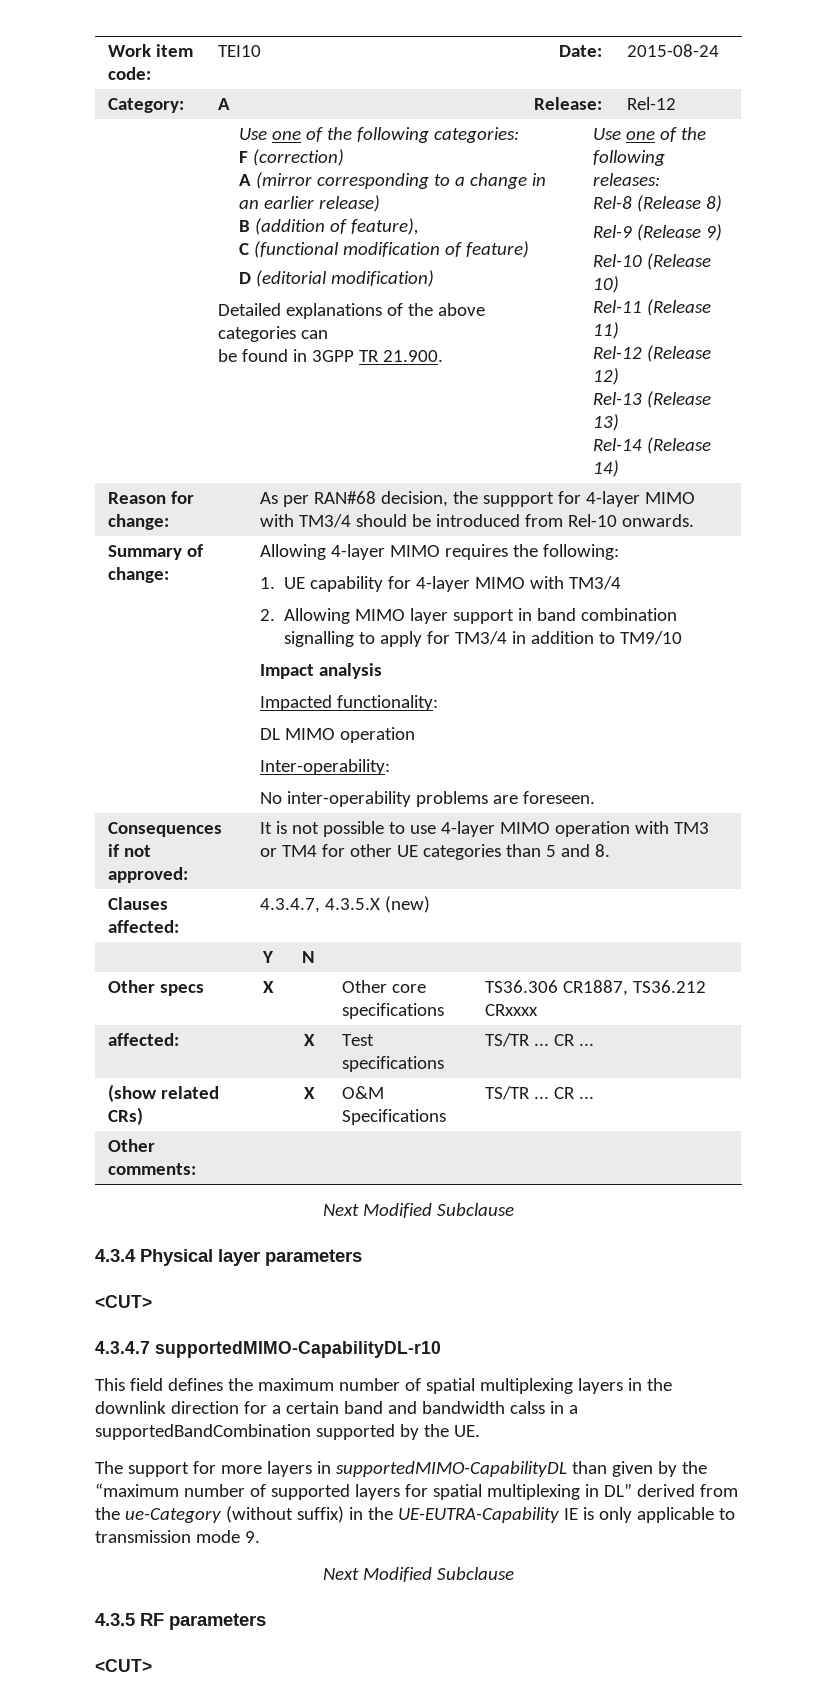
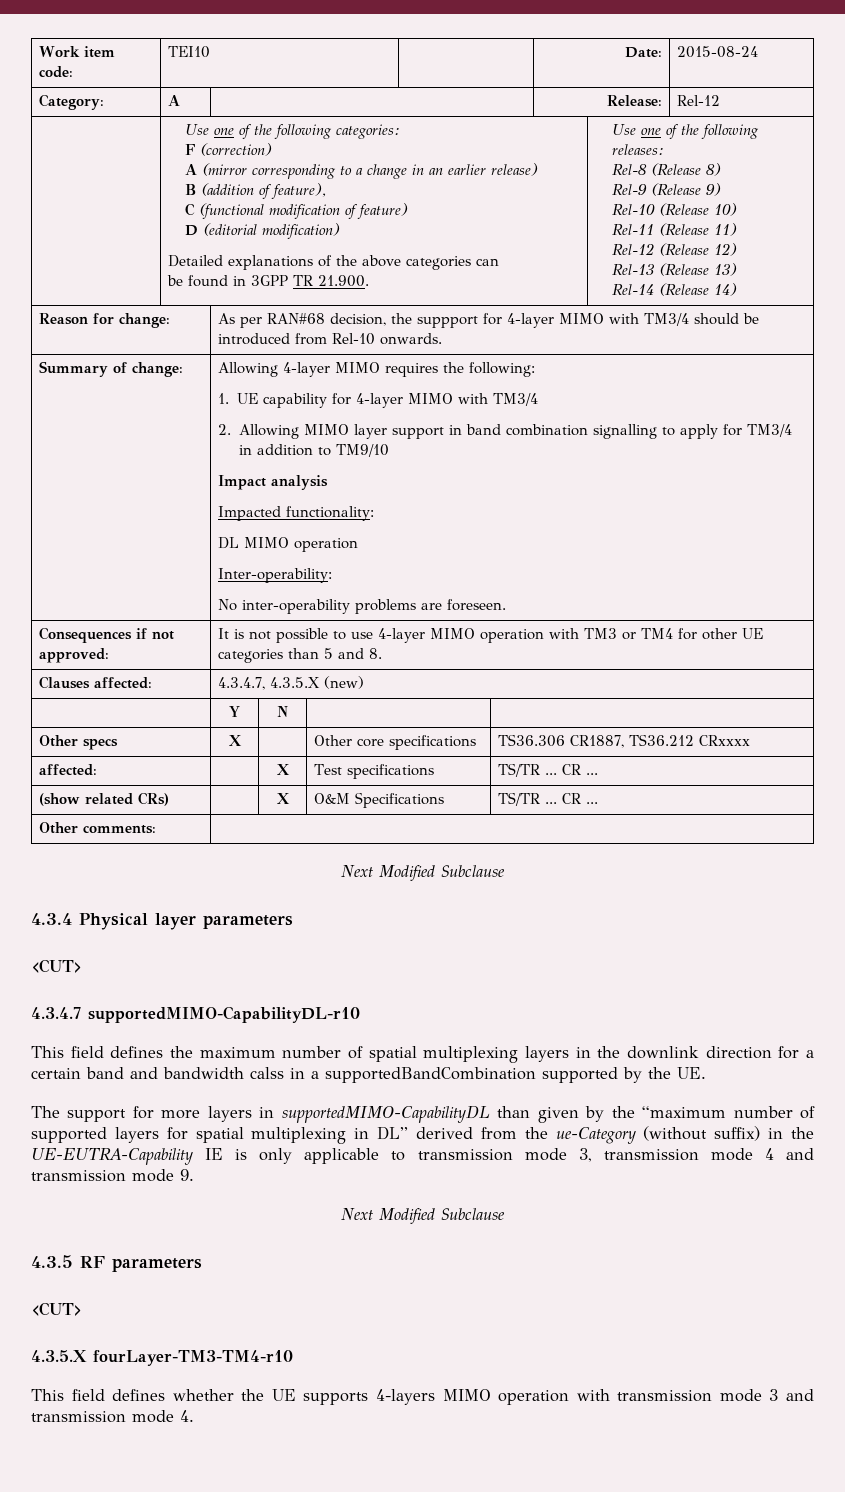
(240, 1536) none -> [578,1148,815,1162] [31,1169,174,1182] 3, transmission mode 4 and transmission mode
(152, 1665) none -> [31,1350,293,1366] [31,1389,814,1405] [31,1410,194,1423] // 4.3.5.X fourLayer-TM3-TM4-r10 // This field defines whether the UE supports 4-layers MIMO operation with transmission mode 3 and transmission mode 4.

